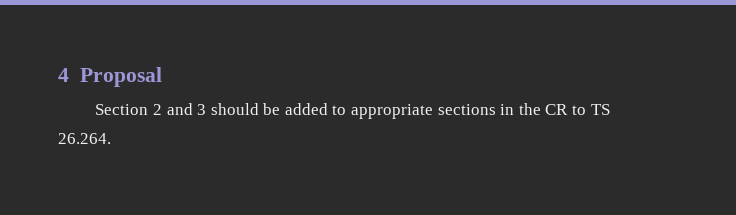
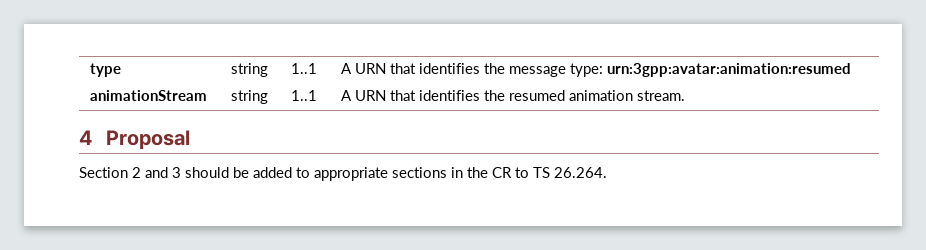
(58, 75) none -> [89,63,121,77] [230,63,268,77] [290,63,317,74] [340,63,851,77] [89,90,207,101] [230,90,268,104] [290,90,317,101] [340,90,685,101] type | string | 1..1 | A URN that identifies the message type: urn:3gpp:avatar:animation:resumed // animationStream | string | 1..1 | A URN that identifies the resumed animation stream. //

